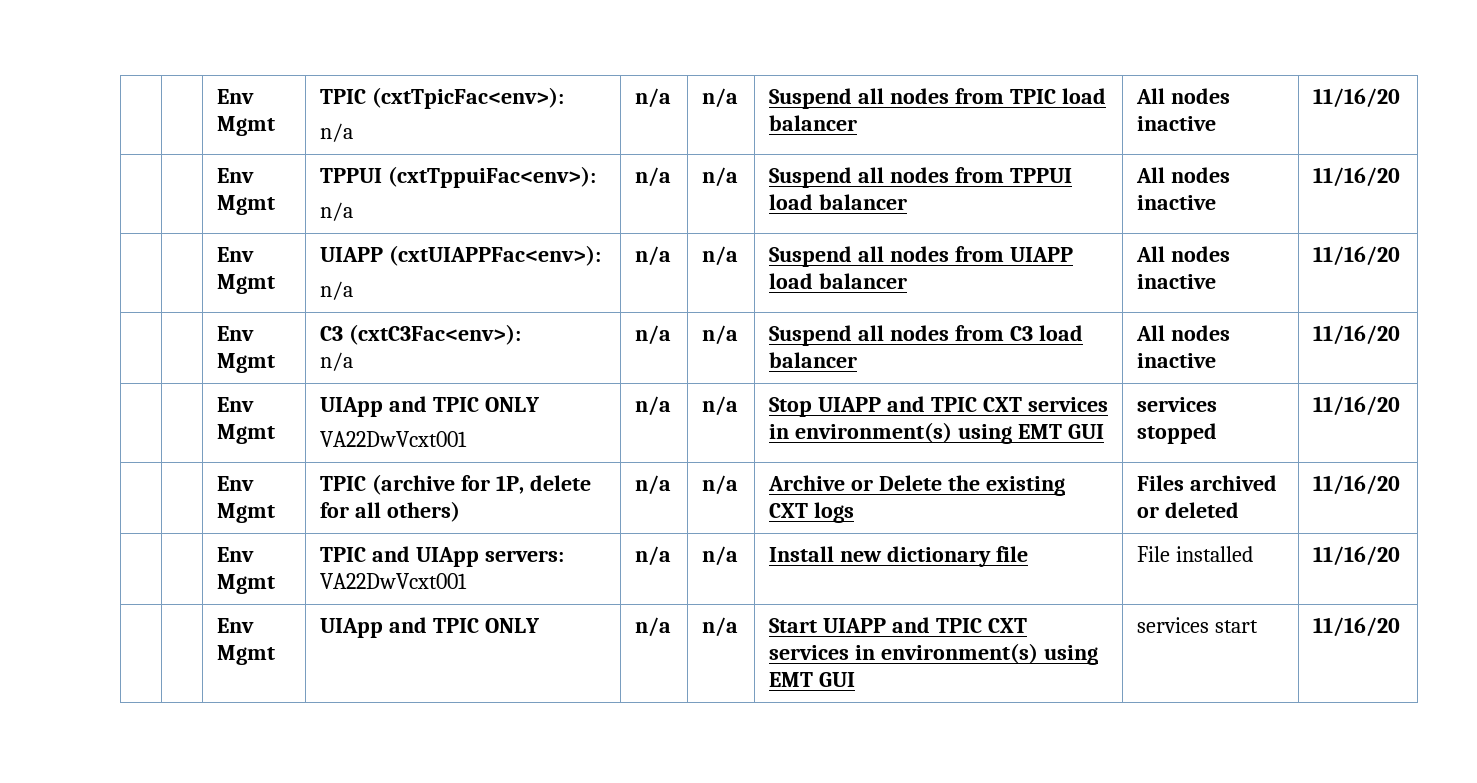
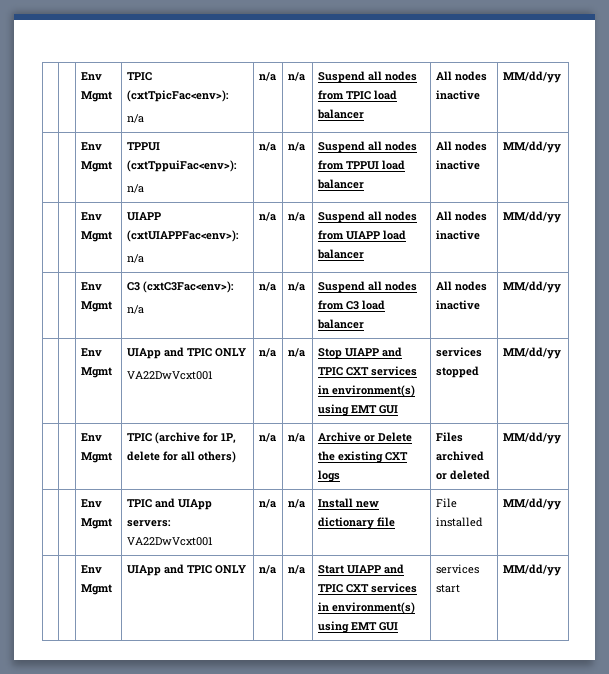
[1313,88,1401,108] 11/16/20 -> [502,71,561,83] MM/dd/yy
[1313,167,1401,187] 11/16/20 -> [502,141,561,153] MM/dd/yy
[1313,246,1401,266] 11/16/20 -> [502,211,561,223] MM/dd/yy
[1313,325,1401,345] 11/16/20 -> [502,281,561,293] MM/dd/yy
[1313,396,1401,416] 11/16/20 -> [502,347,561,359] MM/dd/yy
[1313,475,1401,495] 11/16/20 -> [502,432,561,444] MM/dd/yy
[1313,546,1401,566] 11/16/20 -> [502,498,561,510] MM/dd/yy
[1313,617,1401,637] 11/16/20 -> [502,564,561,576] MM/dd/yy

